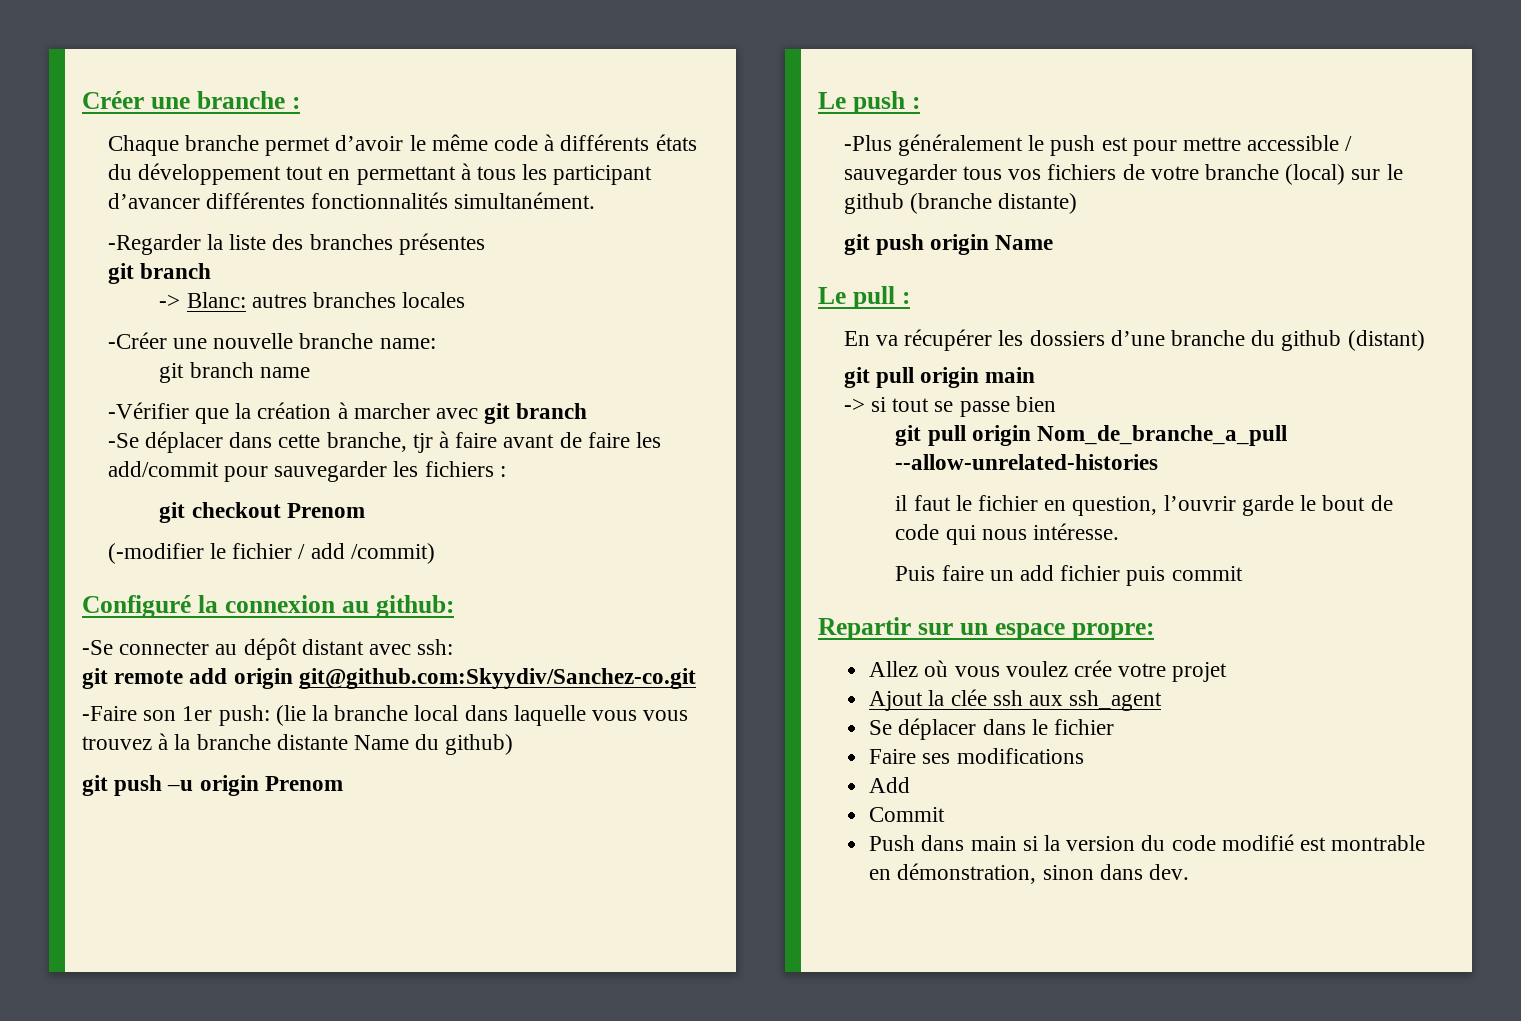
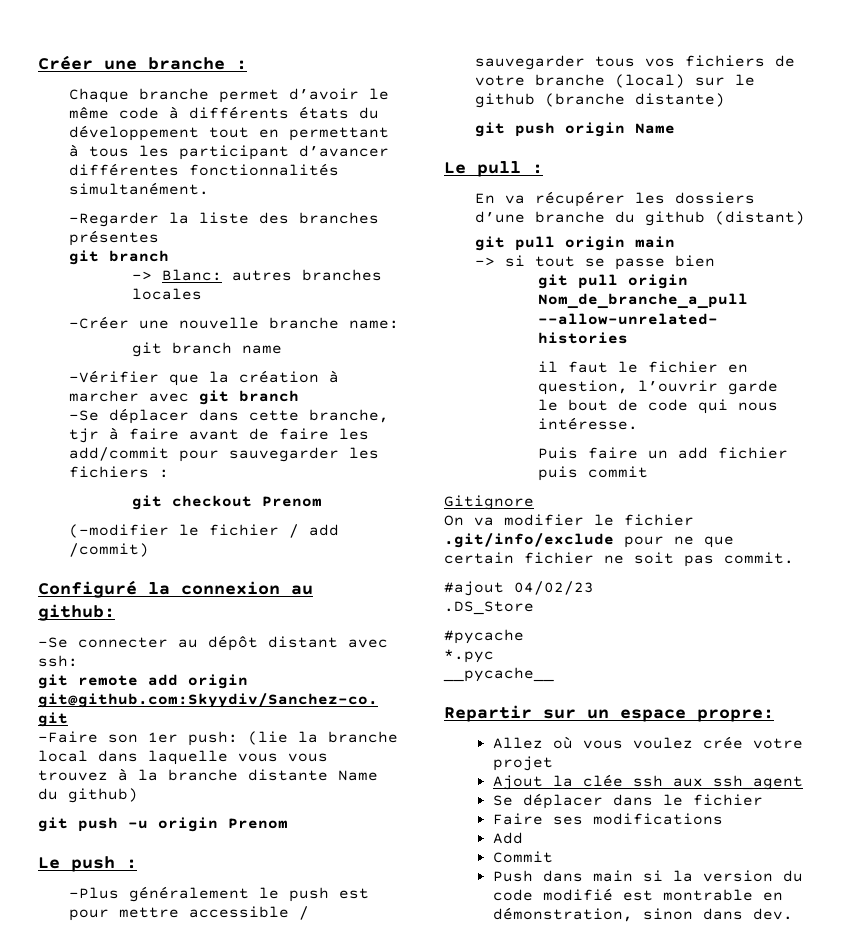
(1243, 573) none -> [444,495,534,510] [444,514,694,526] [444,533,734,548] [444,552,794,567] [444,581,594,596] [444,601,534,615] [444,629,524,644] [444,649,494,663] [443,667,554,682] // Gitignore // On va modifier le fichier .git/info/exclude pour ne que certain fichier ne soit pas commit. // #ajout 04/02/23 // .DS_Store // #pycache // *.pyc // __pycache__

